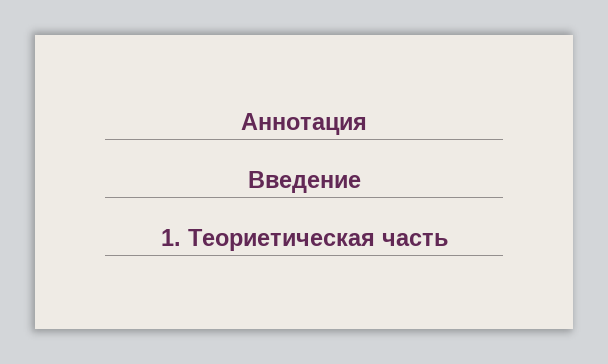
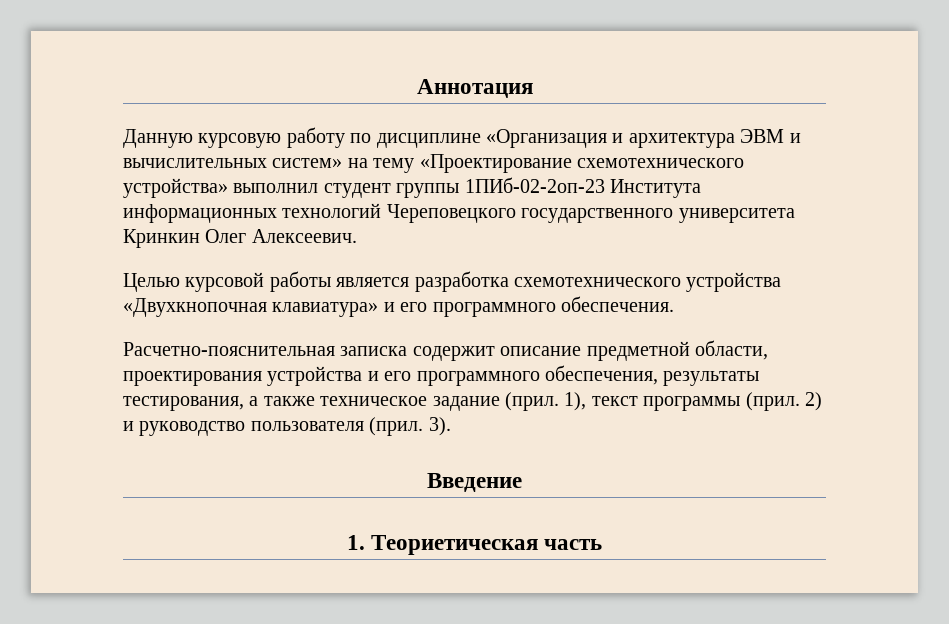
(367, 124) none -> [123,127,801,148] [123,154,744,173] [123,177,701,198] [123,203,795,223] [123,229,357,248] [123,271,782,292] [123,296,674,317] [123,340,768,361] [123,365,760,386] [123,392,822,411] [123,417,451,436] // Данную курсовую работу по дисциплине «Организация и архитектура ЭВМ и вычислительных систем» на тему «Проектирование схемотехнического устройства» выполнил студент группы 1ПИб-02-2оп-23 Института информационных технологий Череповецкого государственного университета Кринкин Олег Алексеевич. // Целью курсовой работы является разработка схемотехнического устройства «Двухкнопочная клавиатура» и его программного обеспечения. // Расчетно-пояснительная записка содержит описание предметной области, проектирования устройства и его программного обеспечения, результаты тестирования, а также техническое задание (прил. 1), текст программы (прил. 2) и руководство пользователя (прил. 3).

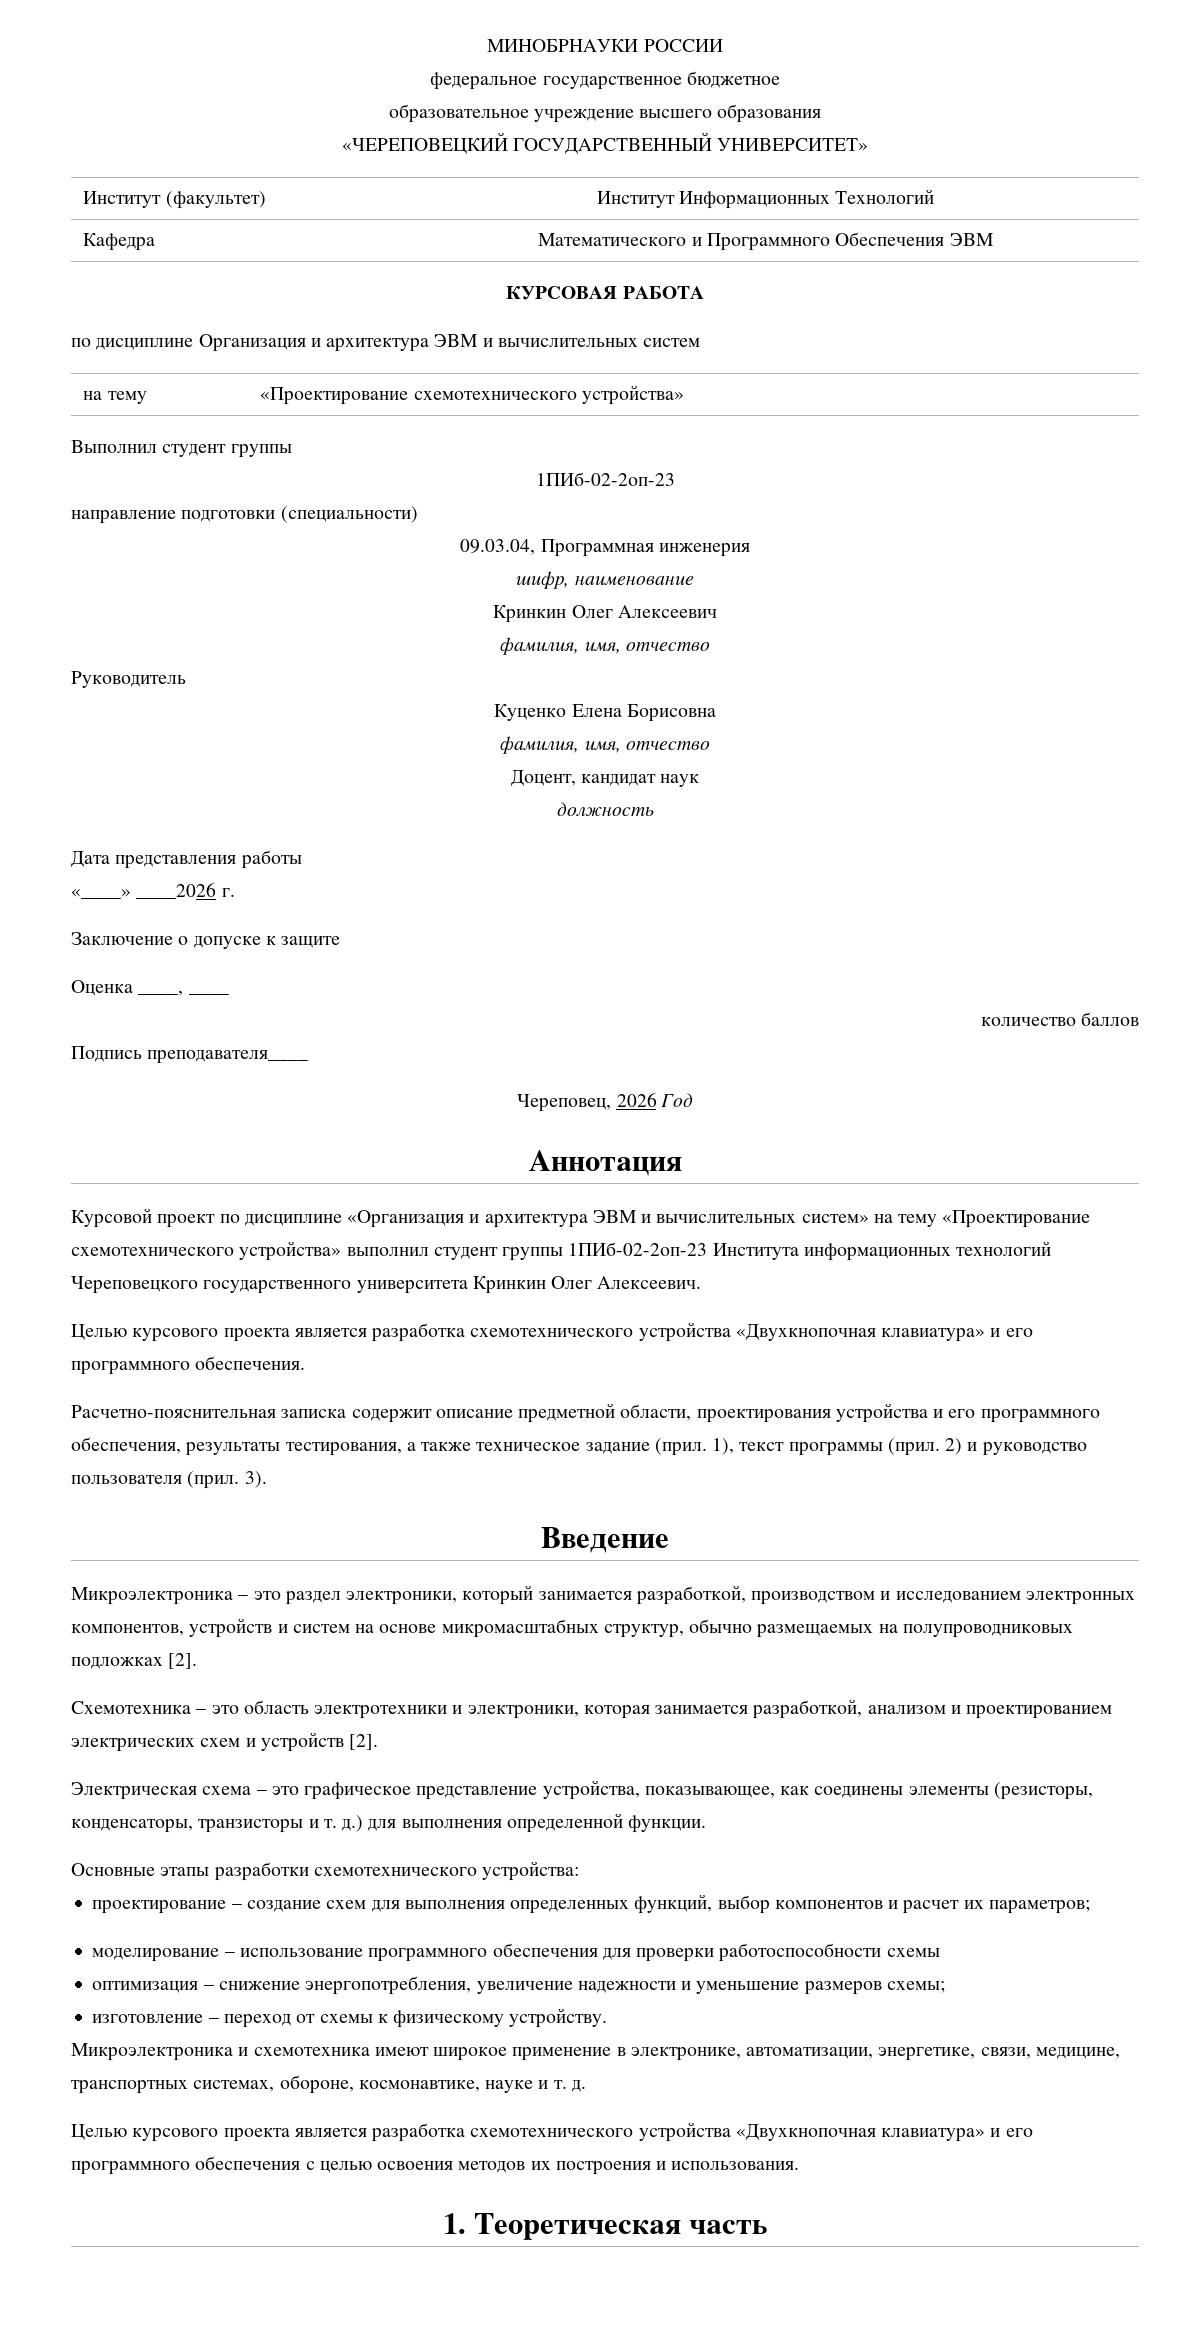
[416,79,533,98] [123,127,345,148] Аннотация // Данную курсовую работу -> [487,39,723,52] [430,71,780,90] [388,104,822,123] [341,132,869,154] [83,191,266,209] [596,189,935,209] [83,233,156,251] [538,232,993,251] [506,286,704,300] [71,334,701,352] [83,391,147,404] [260,385,684,405] [71,440,292,458] [535,472,675,486] [71,506,418,524] [460,539,750,557] [516,571,694,589] [493,605,717,623] [500,637,710,655] [71,671,186,688] [494,704,716,722] [500,736,710,754] [510,770,700,787] [556,802,654,816] [71,850,302,869] [71,883,235,899] [71,932,341,949] [71,980,229,996] [980,1012,1139,1026] [71,1046,309,1064] [517,1093,693,1112] [528,1150,682,1176] [71,1208,216,1228] МИНОБРНАУКИ РОССИИ // федеральное государственное бюджетное // образовательное учреждение высшего образования // «ЧЕРЕПОВЕЦКИЙ ГОСУДАРСТВЕННЫЙ УНИВЕРСИТЕТ» // Институт (факультет) | Институт Информационных Технологий // Кафедра | Математического и Программного Обеспечения ЭВМ // КУРСОВАЯ РАБОТА // по дисциплине Организация и архитектура ЭВМ и вычислительных систем // на тему | «Проектирование схемотехнического устройства» // Выполнил студент группы // 1ПИб-02-2оп-23 // направление подготовки (специальности) // 09.03.04, Программная инженерия // шифр, наименование // Кринкин Олег Алексеевич // фамилия, имя, отчество // Руководитель // Куценко Елена Борисовна // фамилия, имя, отчество // Доцент, кандидат наук // должность // Дата представления работы // «____» ____2026 г. // Заключение о допуске к защите // Оценка ____, ____ // количество баллов // Подпись преподавателя____ // Череповец, 2026 Год // Аннотация // Курсовой проект
[185,271,331,292] курсовой работы -> [132,1328,290,1342] курсового проекта
(522, 482) none -> [71,1585,1135,1605] [71,1618,1073,1638] [71,1653,198,1669] [71,1699,1113,1719] [71,1732,379,1752] [71,1780,1093,1800] [71,1813,707,1833] [71,1861,580,1881] [92,1894,1090,1914] [92,1943,940,1962] [92,1976,945,1995] [92,2008,608,2028] [71,2043,1120,2061] [71,2075,586,2094] [71,2122,1033,2142] [71,2156,800,2175] // Микроэлектроника – это раздел электроники, который занимается разработкой, производством и исследованием электронных компонентов, устройств и систем на основе микромасштабных структур, обычно размещаемых на полупроводниковых подложках [2]. // Схемотехника – это область электротехники и электроники, которая занимается разработкой, анализом и проектированием электрических схем и устройств [2]. // Электрическая схема – это графическое представление устройства, показывающее, как соединены элементы (резисторы, конденсаторы, транзисторы и т. д.) для выполнения определенной функции. // Основные этапы разработки схемотехнического устройства: // проектирование – создание схем для выполнения определенных функций, выбор компонентов и расчет их параметров; // моделирование – использование программного обеспечения для проверки работоспособности схемы // оптимизация – снижение энергопотребления, увеличение надежности и уменьшение размеров схемы; // изготовление – переход от схемы к физическому устройству. // Микроэлектроника и схемотехника имеют широкое применение в электронике, автоматизации, энергетике, связи, медицине, транспортных системах, обороне, космонавтике, науке и т. д. // Целью курсового проекта является разработка схемотехнического устройства «Двухкнопочная клавиатура» и его программного обеспечения с целью освоения методов их построения и использования.
[371,535,538,555] Теориетическая -> [474,2213,681,2240] Теоретическая

